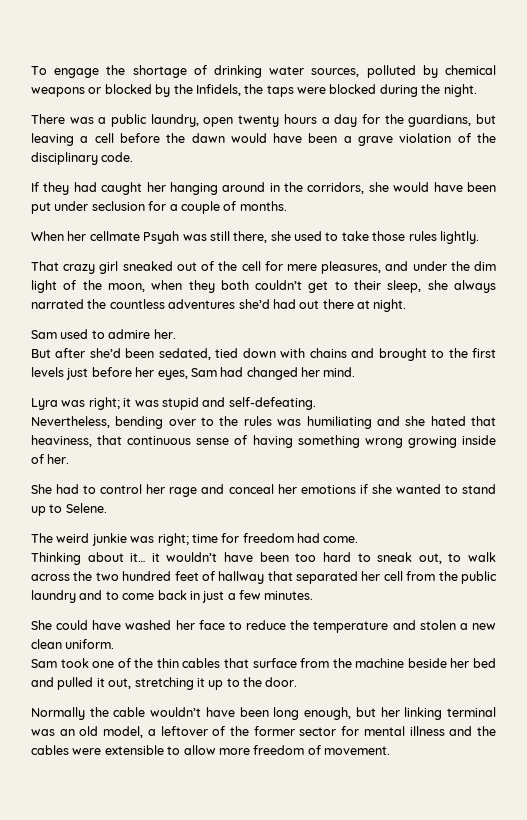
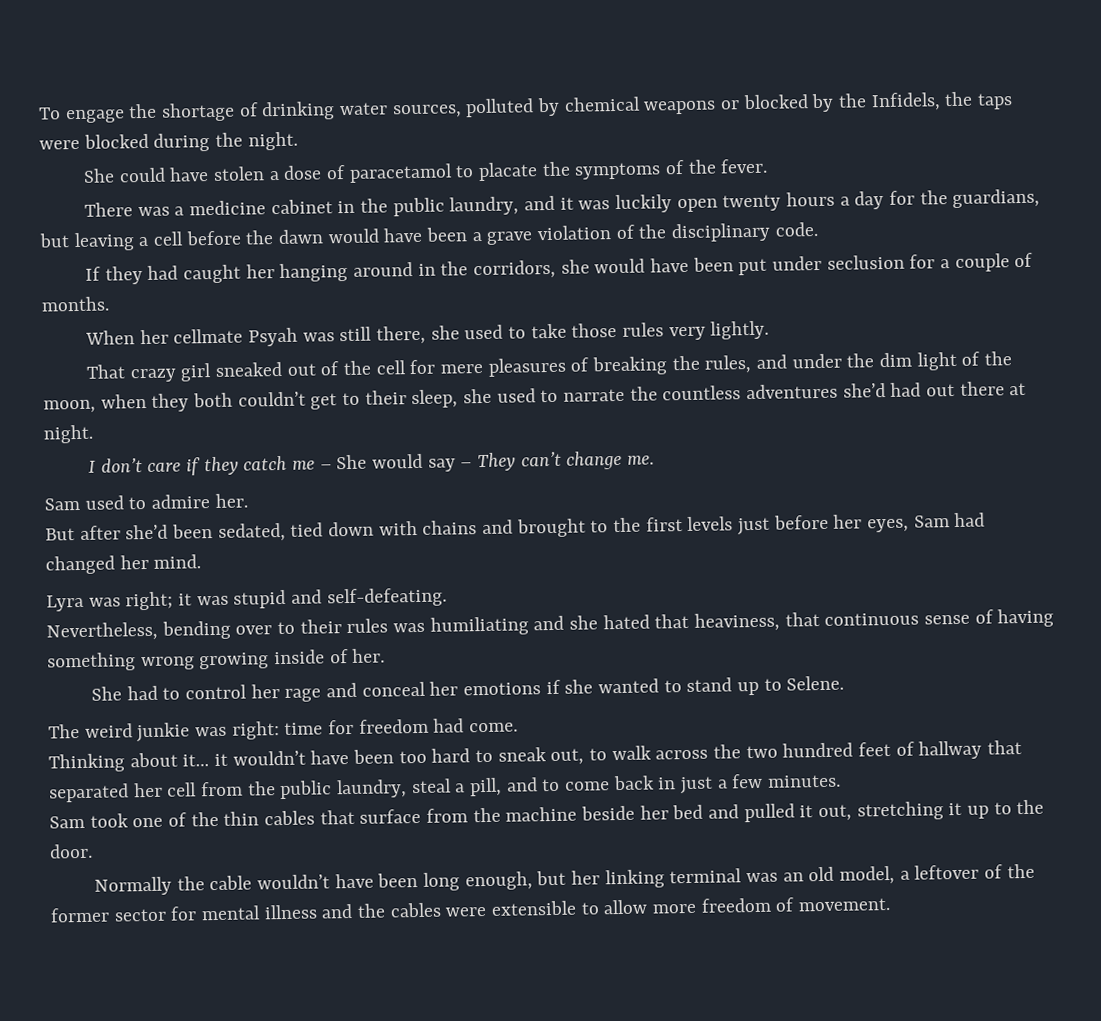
[31,114,199,127] There was a public laundry, -> [83,158,769,183] [84,194,673,217] She could have stolen a dose of paracetamol to placate the symptoms of the fever. // There was a medicine cabinet in the public laundry, and it was luckily
(437, 236) none -> [668,326,706,341] very
[321,261,382,274] pleasures, -> [487,354,752,377] pleasures of breaking the rules,
[454,280,497,293] [31,299,84,309] always narrated -> [496,388,626,403] used to narrate
(407, 305) none -> [88,450,655,476] // I don’t care if they catch me – She would say – They can’t change me.
[219,416,239,426] the -> [299,619,342,634] their
[157,533,189,546] right; -> [231,721,280,740] right:
[31,590,76,603] laundry -> [336,777,503,799] laundry, steal a pill,
[31,620,496,633] [31,639,115,649] // She could have washed her face to reduce the temperature and stolen a new clean uniform. -> (842, 781) none

